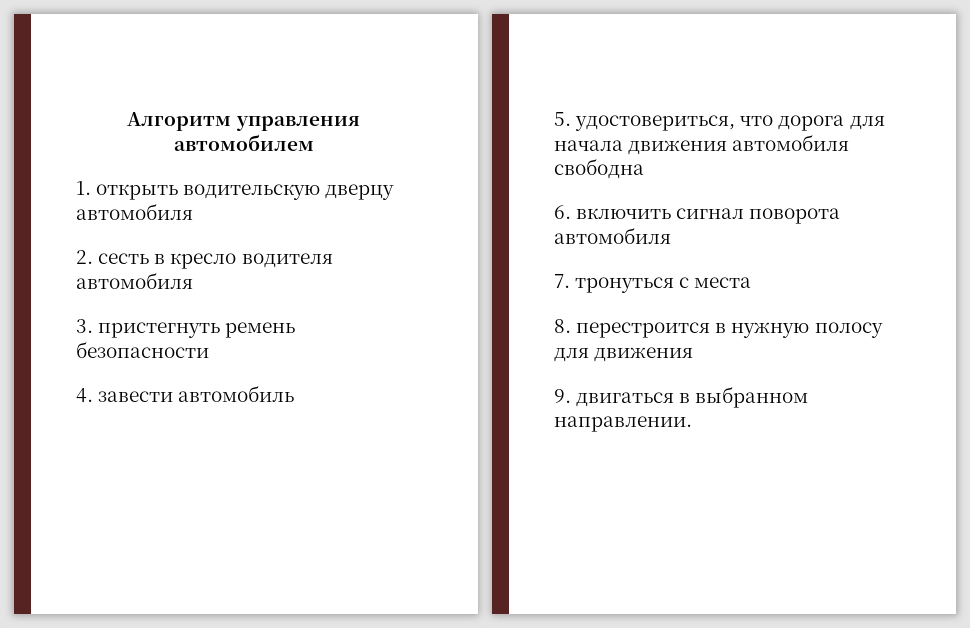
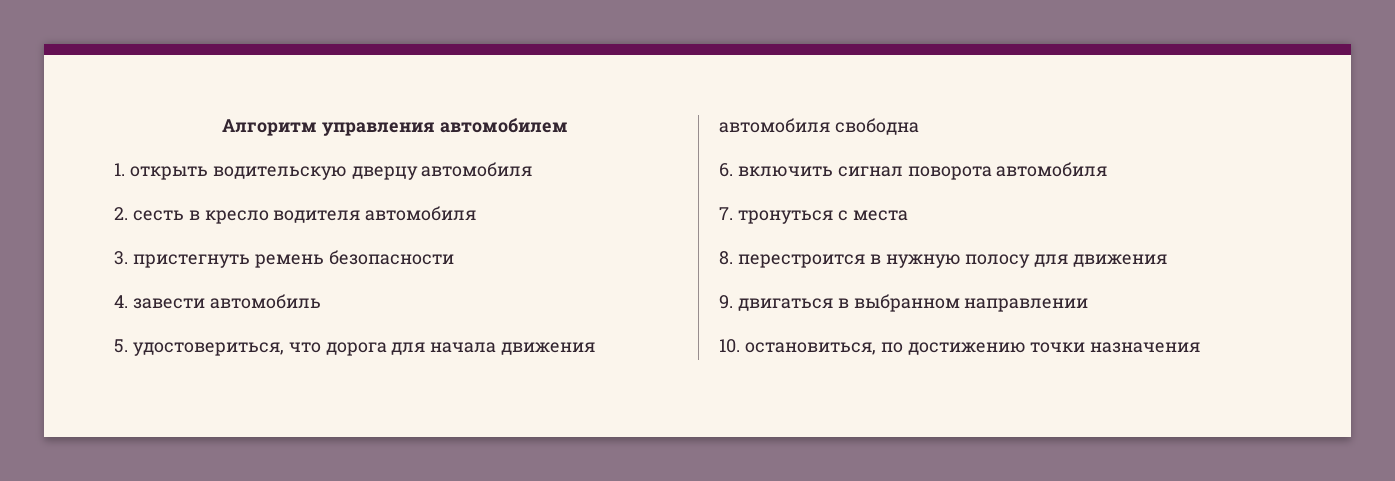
[554,416,692,432] направлении. -> [964,298,1089,312] [719,339,1201,355] направлении // 10. остановиться, по достижению точки назначения

